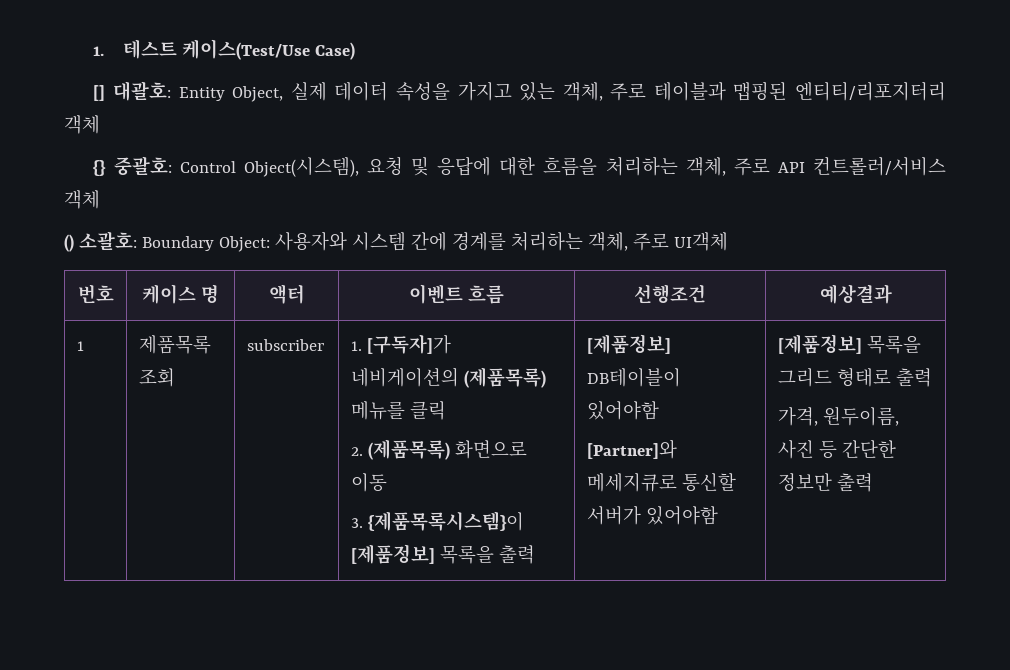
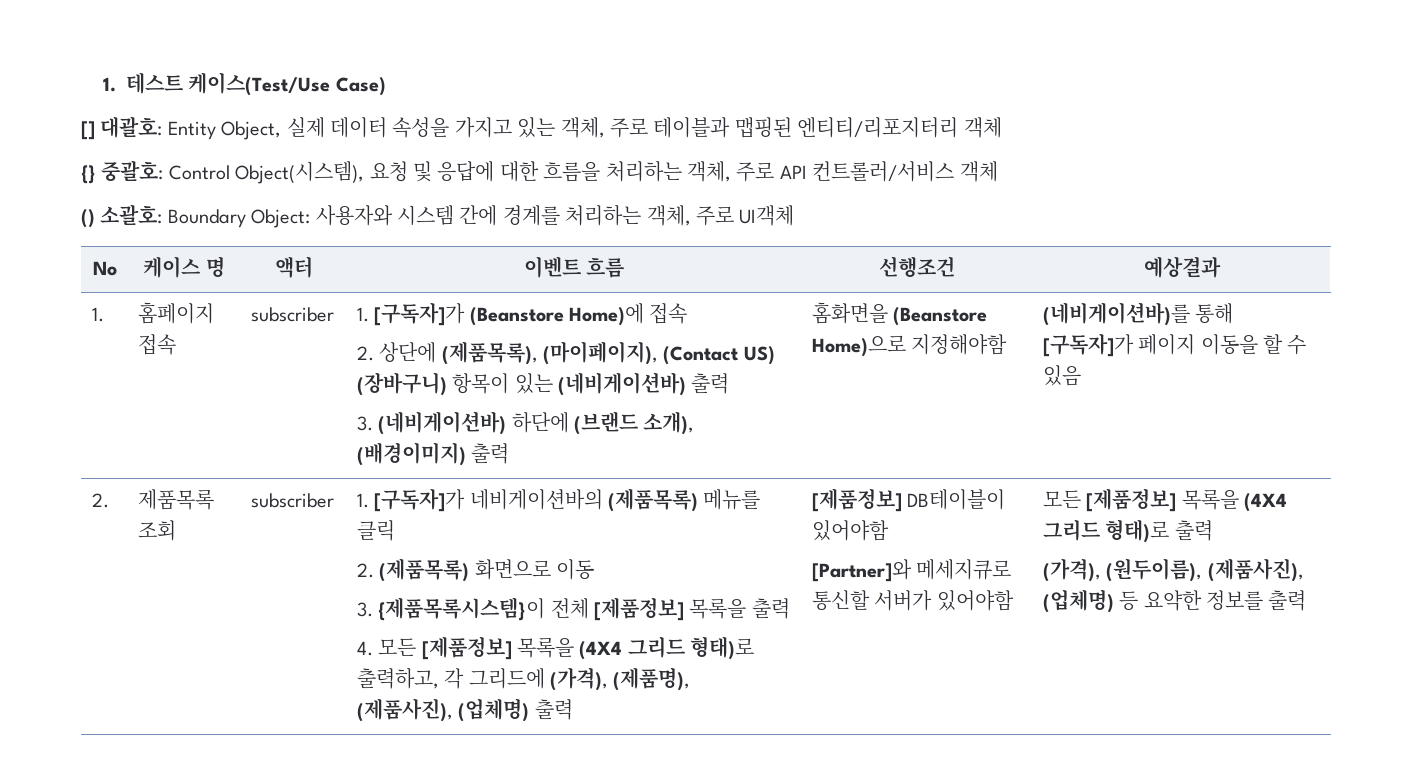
[77,284,114,304] 번호 -> [92,261,117,276] No
[76,341,84,351] 1 -> [91,307,104,322] [137,302,214,324] [137,334,176,355] [250,307,334,322] [356,302,688,326] [356,341,775,365] [356,372,730,396] [356,411,695,435] [356,442,510,466] [811,302,988,326] [811,334,1008,357] [1042,302,1234,326] [1042,333,1307,357] [1042,365,1081,386] [91,493,109,508] 1. | 홈페이지 접속 | subscriber | 1. [구독자]가 (Beanstore Home)에 접속 // 2. 상단에 (제품목록), (마이페이지), (Contact US) (장바구니) 항목이 있는 (네비게이션바) 출력 // 3. (네비게이션바) 하단에 (브랜드 소개), (배경이미지) 출력 | 홈화면을 (Beanstore Home)으로 지정해야함 | (네비게이션바)를 통해 [구독자]가 페이지 이동을 할 수 있음 // 2.
[350,367,459,387] 네비게이션의 -> [469,489,603,510] 네비게이션바의
(524, 521) none -> [550,598,589,619] 전체
(535, 554) none -> [356,636,755,660] [356,667,691,691] [356,698,573,722] // 4. 모든 [제품정보] 목록을 (4X4 그리드 형태)로 출력하고, 각 그리드에 (가격), (제품명), (제품사진), (업체명) 출력
[777,334,921,354] [777,368,932,387] [777,406,899,426] [777,440,896,459] [777,473,832,492] [제품정보] 목록을 그리드 형태로 출력 // 가격, 원두이름, 사진 등 간단한 정보만 -> [1042,488,1287,512] [1042,519,1213,543] [1042,558,1304,582] [1042,589,1263,613] 모든 [제품정보] 목록을 (4X4 그리드 형태)로 출력 // (가격), (원두이름), (제품사진), (업체명) 등 요약한 정보를

